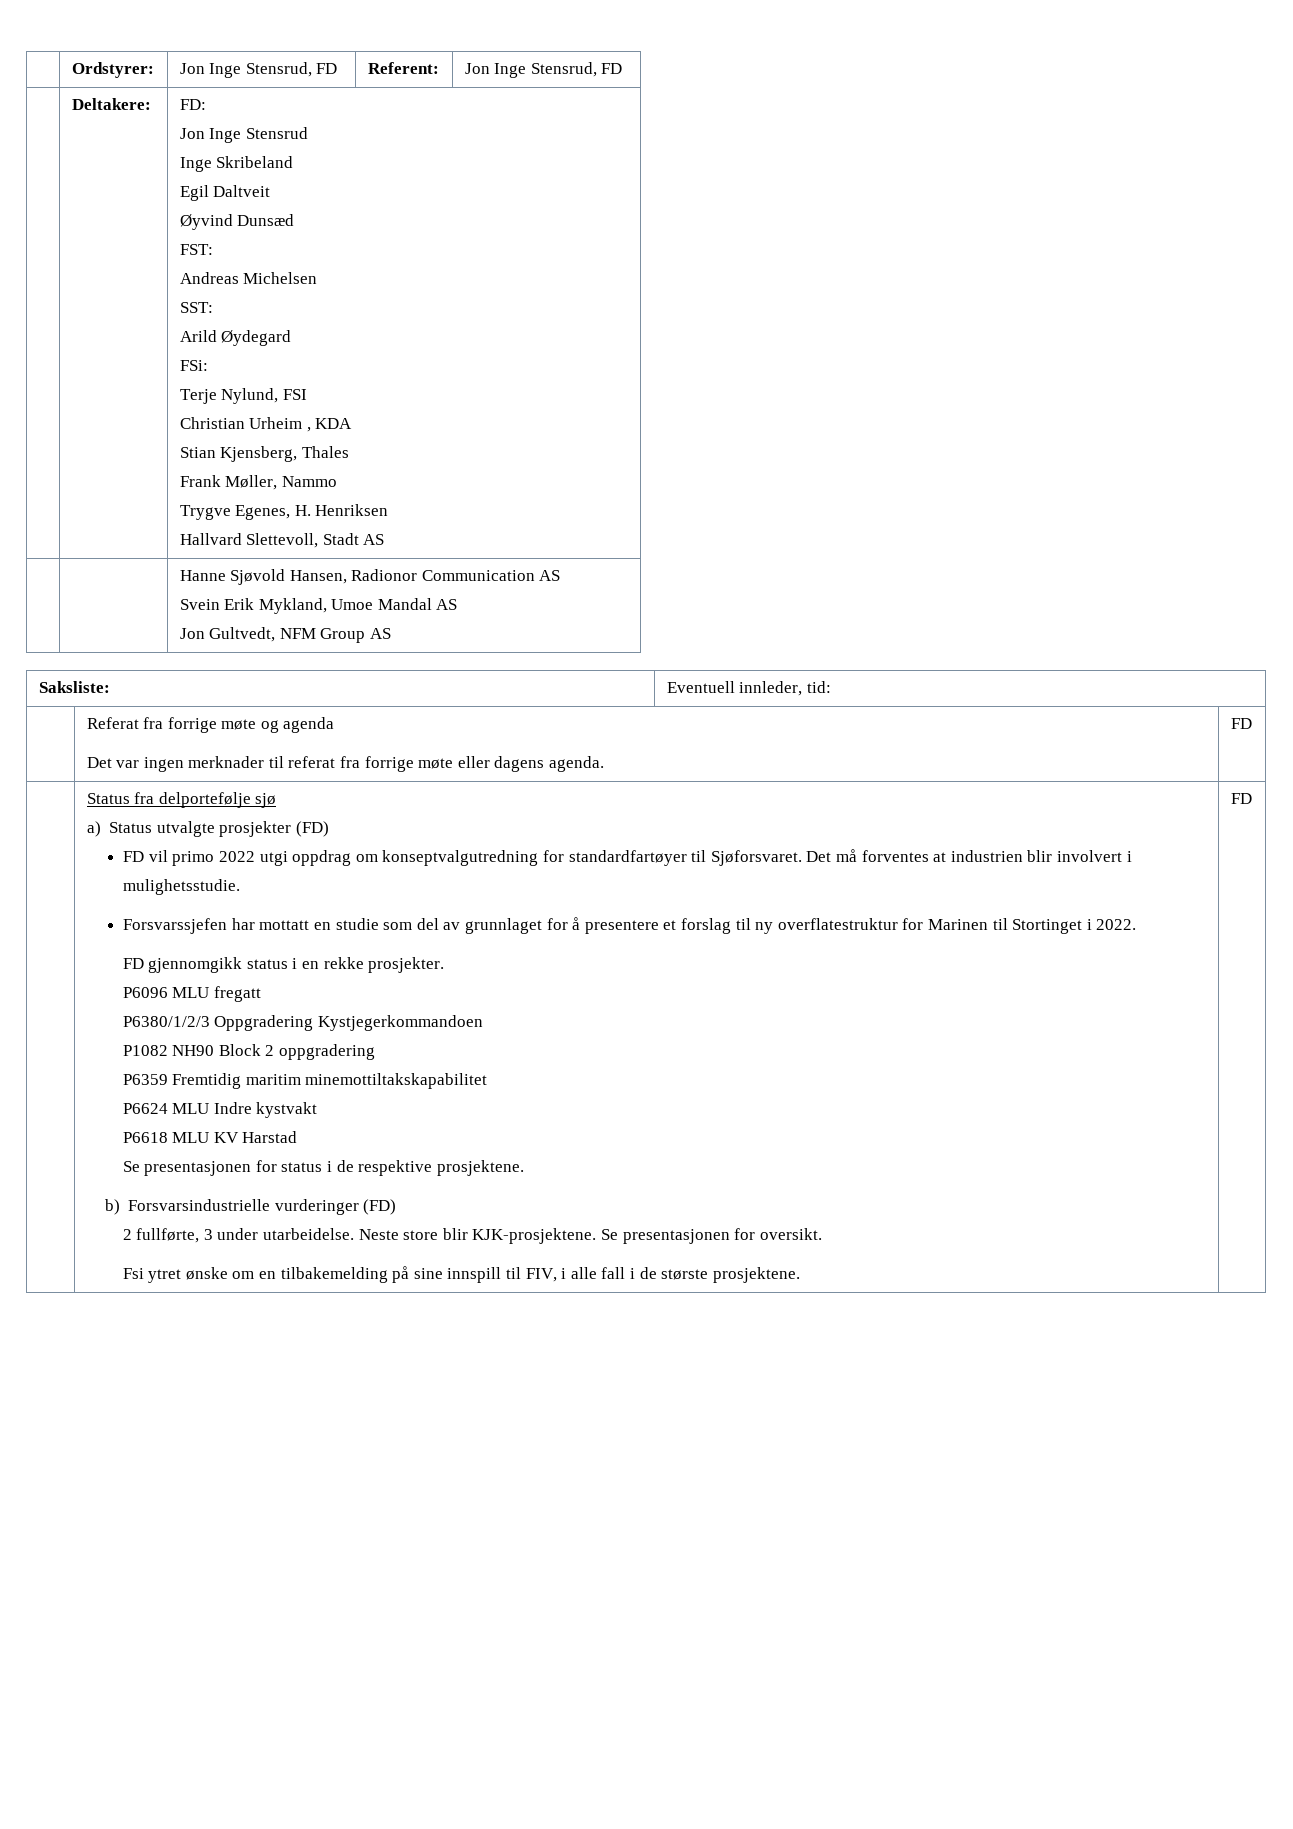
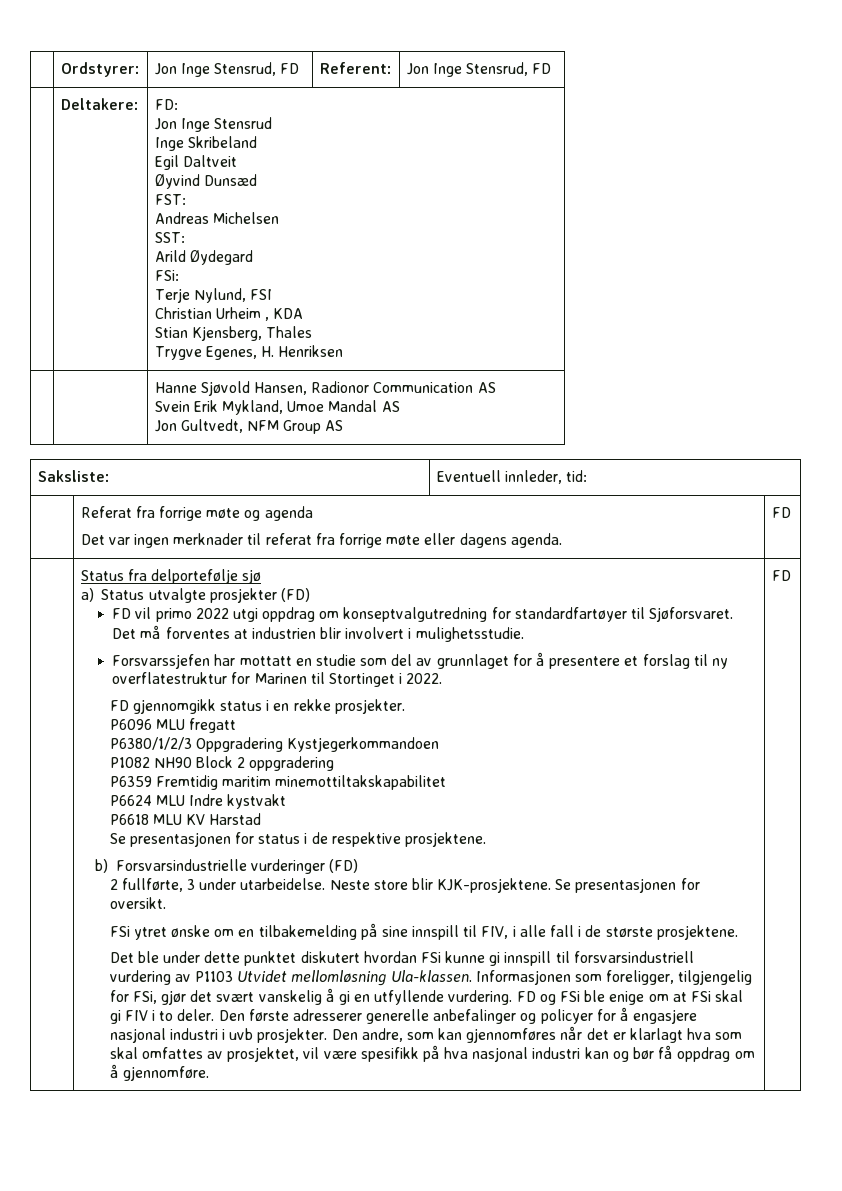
[179,475,337,490] // Frank Møller, Nammo -> (313, 332) none
[179,533,385,548] // Hallvard Slettevoll, Stadt AS -> (344, 351) none
[122,1268,144,1279] Fsi -> [109,926,130,937] FSi
(800, 1275) none -> [109,951,694,966] [109,970,753,986] [109,988,744,1005] [109,1007,698,1024] [109,1026,743,1043] [109,1045,755,1062] [109,1064,209,1081] // Det ble under dette punktet diskutert hvordan FSi kunne gi innspill til forsvarsindustriell vurdering av P1103 Utvidet mellomløsning Ula-klassen. Informasjonen som foreligger, tilgjengelig for FSi, gjør det svært vanskelig å gi en utfyllende vurdering. FD og FSi ble enige om at FSi skal gi FIV i to deler. Den første adresserer generelle anbefalinger og policyer for å engasjere nasjonal industri i uvb prosjekter. Den andre, som kan gjennomføres når det er klarlagt hva som skal omfattes av prosjektet, vil være spesifikk på hva nasjonal industri kan og bør få oppdrag om å gjennomføre.

